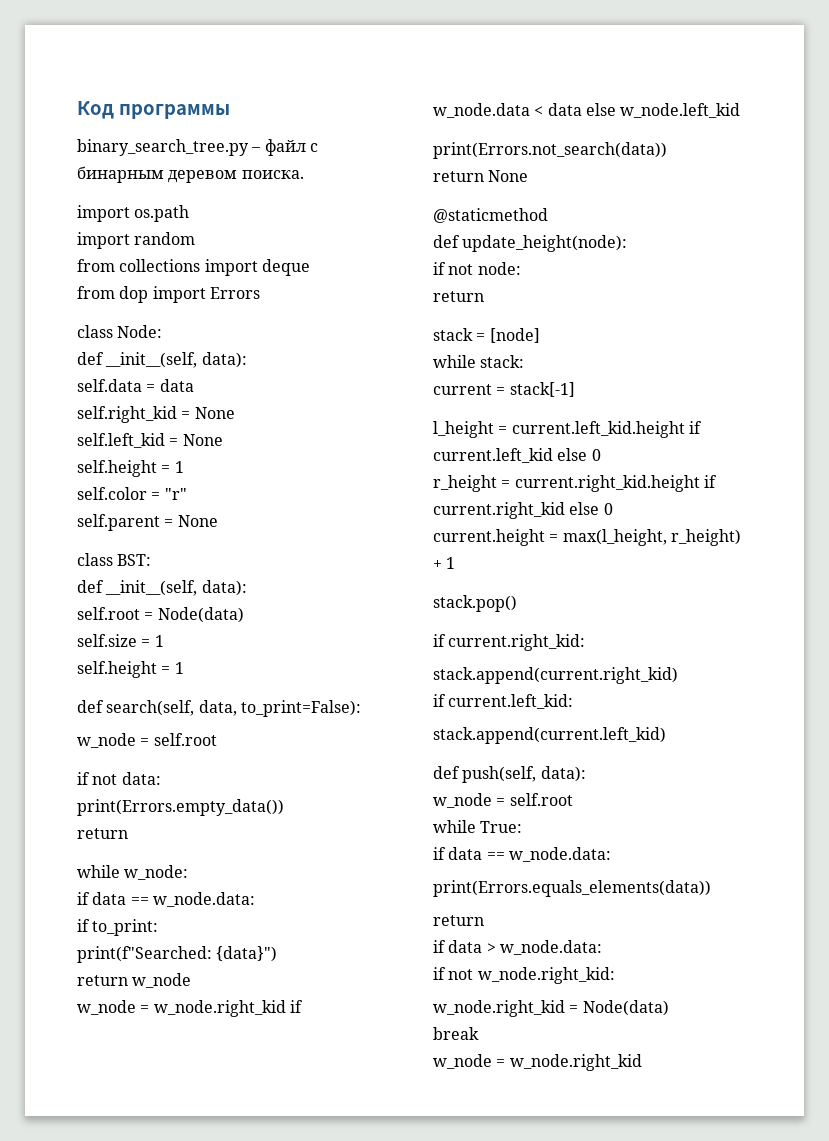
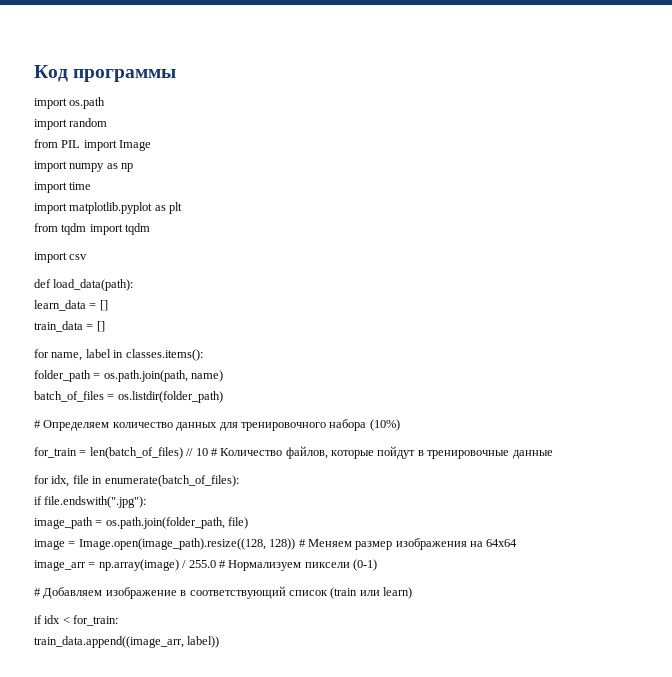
[77,139,318,156] [77,166,304,183] // binary_search_tree.py – файл с бинарным деревом поиска. -> (177, 75) none
[119,259,310,276] [77,286,260,303] [77,325,163,338] [77,352,247,368] [77,379,194,392] [77,406,235,423] [77,433,223,448] [77,460,184,477] [77,487,187,500] [77,514,218,531] [77,553,152,566] [77,580,247,596] [77,607,244,623] [77,634,164,647] [77,661,184,678] [77,700,361,717] [77,733,217,748] [77,772,161,785] [77,799,284,816] [77,828,128,839] [77,865,189,880] [77,892,255,907] [77,919,159,936] [77,946,278,963] [77,973,192,988] [77,1000,303,1017] [433,103,741,118] [433,142,667,159] [433,170,529,182] [433,208,548,223] [433,235,628,252] [433,262,521,275] [433,291,484,302] [433,328,540,343] [433,355,525,368] [433,382,575,397] [433,421,702,438] [433,448,601,463] [433,475,717,492] [433,502,613,519] [433,529,741,546] [433,557,456,569] [433,595,517,612] [433,634,586,651] [433,667,678,684] [433,694,574,709] [433,727,666,744] [433,766,586,783] [433,793,573,808] [433,820,523,833] [433,847,611,862] [433,880,711,897] [433,915,484,926] [433,940,602,955] [433,967,615,984] [433,1000,669,1017] [433,1027,479,1040] [433,1054,642,1071] collections import deque // from dop import Errors // class Node: // def __init__(self, data): // self.data = data // self.right_kid = None // self.left_kid = None // self.height = 1 // self.color = "r" // self.parent = None // class BST: // def __init__(self, data): // self.root = Node(data) // self.size = 1 // self.height = 1 // def search(self, data, to_print=False): // w_node = self.root // if not data: // print(Errors.empty_data()) // return // while w_node: // if data == w_node.data: // if to_print: // print(f"Searched: {data}") // return w_node // w_node = w_node.right_kid if w_node.data < data else w_node.left_kid // print(Errors.not_search(data)) // return None // @staticmethod // def update_height(node): // if not node: // return // stack = [node] // while stack: // current = stack[-1] // l_height = current.left_kid.height if current.left_kid else 0 // r_height = current.right_kid.height if current.right_kid else 0 // current.height = max(l_height, r_height) + 1 // stack.pop() // if current.right_kid: // stack.append(current.right_kid) // if current.left_kid: // stack.append(current.left_kid) // def push(self, data): // w_node = self.root // while True: // if data == w_node.data: // print(Errors.equals_elements(data)) // return // if data > w_node.data: // if not w_node.right_kid: // w_node.right_kid = Node(data) // break // w_node = w_node.right_kid -> [61,140,152,151] [34,161,134,172] [34,182,92,193] [34,202,183,214] [34,223,151,235] [34,252,88,263] [34,279,134,291] [34,300,108,311] [34,321,105,332] [34,349,203,361] [34,370,224,382] [34,391,223,403] [34,419,400,431] [34,446,553,459] [34,475,239,487] [34,496,147,508] [34,517,249,529] [34,538,518,550] [34,559,377,571] [34,586,412,599] [34,615,119,626] [34,636,220,648] PIL import Image // import numpy as np // import time // import matplotlib.pyplot as plt // from tqdm import tqdm // import csv // def load_data(path): // learn_data = [] // train_data = [] // for name, label in classes.items(): // folder_path = os.path.join(path, name) // batch_of_files = os.listdir(folder_path) // # Определяем количество данных для тренировочного набора (10%) // for_train = len(batch_of_files) // 10 # Количество файлов, которые пойдут в тренировочные данные // for idx, file in enumerate(batch_of_files): // if file.endswith(".jpg"): // image_path = os.path.join(folder_path, file) // image = Image.open(image_path).resize((128, 128)) # Меняем размер изображения на 64x64 // image_arr = np.array(image) / 255.0 # Нормализуем пиксели (0-1) // # Добавляем изображение в соответствующий список (train или learn) // if idx < for_train: // train_data.append((image_arr, label))

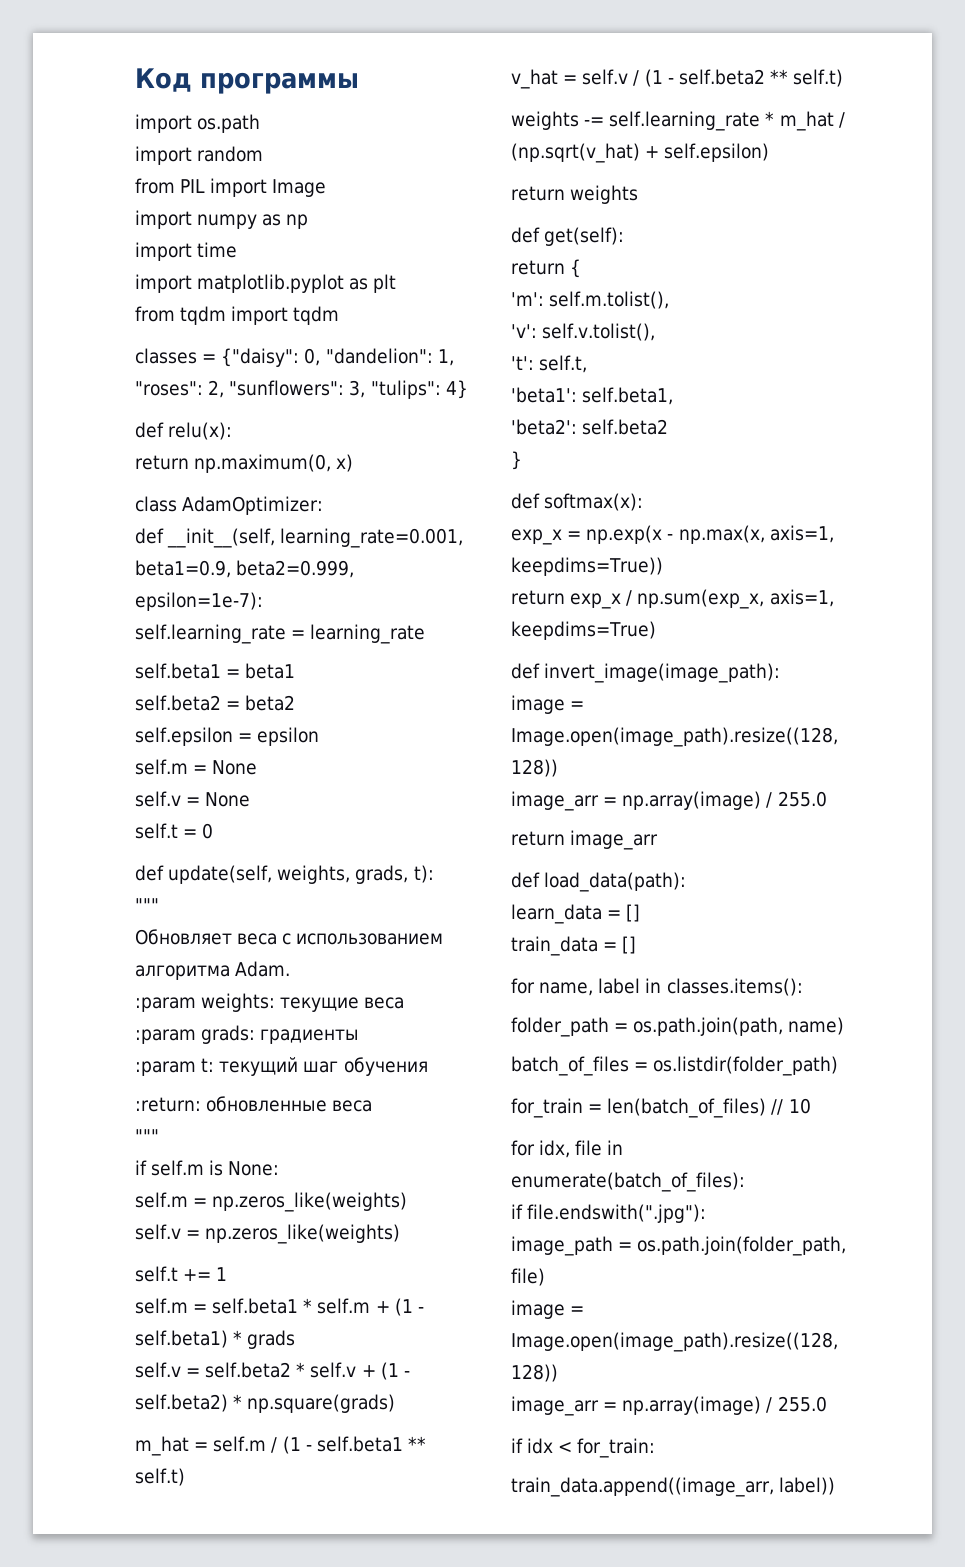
[34,252,88,263] import csv -> [135,348,454,367] [135,380,468,399] [135,422,233,440] [135,454,354,473] [135,496,324,515] [135,528,464,548] [135,560,355,578] [135,592,263,611] [135,624,426,644] [135,663,296,679] [135,695,296,711] [135,727,320,746] [135,759,258,775] [135,791,251,807] [135,823,214,839] [135,865,434,884] [135,898,159,912] [135,929,444,945] [135,961,291,980] [135,993,405,1012] [135,1025,360,1044] [135,1057,428,1076] [135,1096,373,1112] [135,1129,159,1143] [135,1160,280,1176] [135,1192,408,1212] [135,1224,401,1244] [135,1266,228,1282] [135,1298,424,1316] [135,1330,296,1349] [135,1362,410,1380] [135,1394,396,1413] [135,1436,426,1456] [135,1468,185,1486] [511,69,844,89] [511,111,845,131] [511,143,770,163] [511,185,639,204] [511,227,625,246] [511,259,582,278] [511,291,670,309] [511,323,656,341] [511,355,588,373] [511,387,674,405] [511,419,669,435] [511,451,522,470] [511,493,644,511] [511,525,834,545] [511,557,663,576] [511,589,834,609] [511,621,656,640] [511,663,781,683] [511,695,585,714] [511,727,838,747] [511,759,558,777] [511,791,827,811] [511,830,659,850] classes = {"daisy": 0, "dandelion": 1, "roses": 2, "sunflowers": 3, "tulips": 4} // def relu(x): // return np.maximum(0, x) // class AdamOptimizer: // def __init__(self, learning_rate=0.001, beta1=0.9, beta2=0.999, epsilon=1e-7): // self.learning_rate = learning_rate // self.beta1 = beta1 // self.beta2 = beta2 // self.epsilon = epsilon // self.m = None // self.v = None // self.t = 0 // def update(self, weights, grads, t): // """ // Обновляет веса с использованием алгоритма Adam. // :param weights: текущие веса // :param grads: градиенты // :param t: текущий шаг обучения // :return: обновленные веса // """ // if self.m is None: // self.m = np.zeros_like(weights) // self.v = np.zeros_like(weights) // self.t += 1 // self.m = self.beta1 * self.m + (1 - self.beta1) * grads // self.v = self.beta2 * self.v + (1 - self.beta2) * np.square(grads) // m_hat = self.m / (1 - self.beta1 ** self.t) // v_hat = self.v / (1 - self.beta2 ** self.t) // weights -= self.learning_rate * m_hat / (np.sqrt(v_hat) + self.epsilon) // return weights // def get(self): // return { // 'm': self.m.tolist(), // 'v': self.v.tolist(), // 't': self.t, // 'beta1': self.beta1, // 'beta2': self.beta2 // } // def softmax(x): // exp_x = np.exp(x - np.max(x, axis=1, keepdims=True)) // return exp_x / np.sum(exp_x, axis=1, keepdims=True) // def invert_image(image_path): // image = Image.open(image_path).resize((128, 128)) // image_arr = np.array(image) / 255.0 // return image_arr
[34,419,400,431] // # Определяем количество данных для тренировочного набора (10%) -> (839, 1066) none
[210,446,553,459] # Количество файлов, которые пойдут в тренировочные данные -> (811, 1106) none
[298,538,518,550] [34,559,377,571] [34,586,412,599] # Меняем размер изображения на 64x64 // image_arr = np.array(image) / 255.0 # Нормализуем пиксели (0-1) // # Добавляем изображение в соответствующий список (train или learn) -> [511,1396,827,1416] // image_arr = np.array(image) / 255.0

